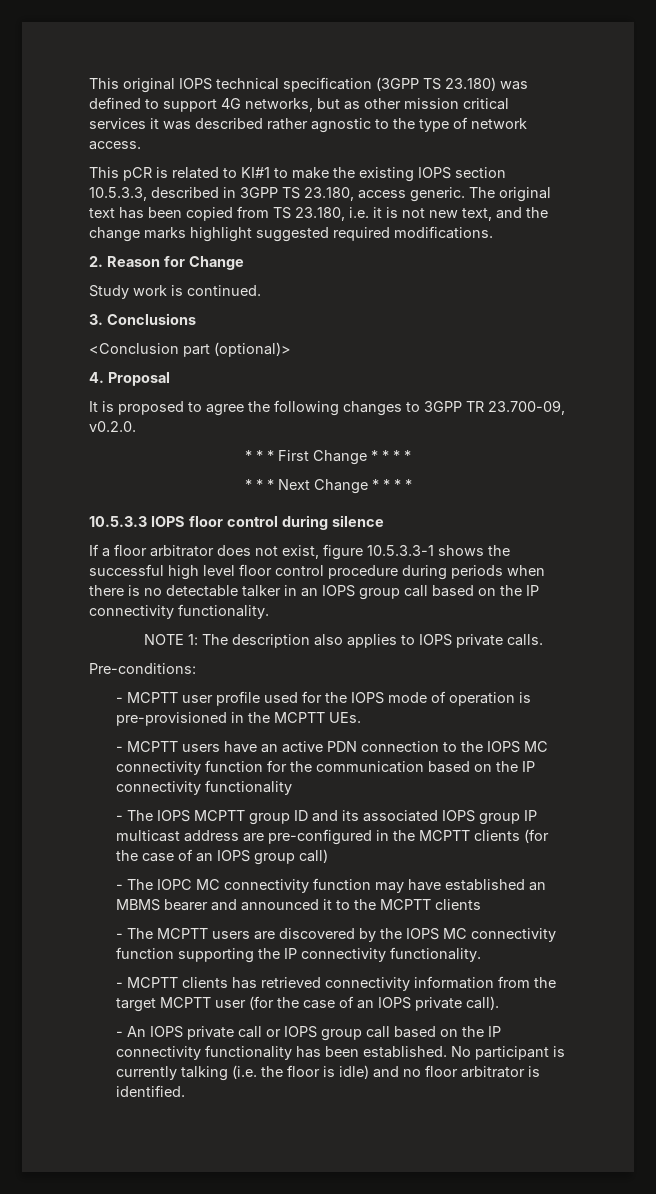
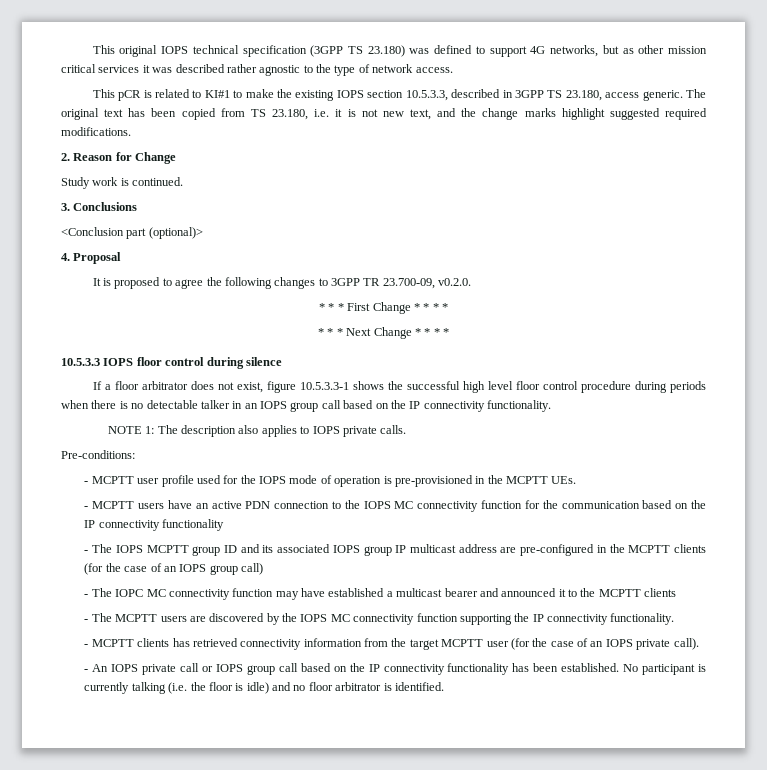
[529,882,547,891] [116,899,161,911] an MBMS -> [386,588,443,597] a multicast

